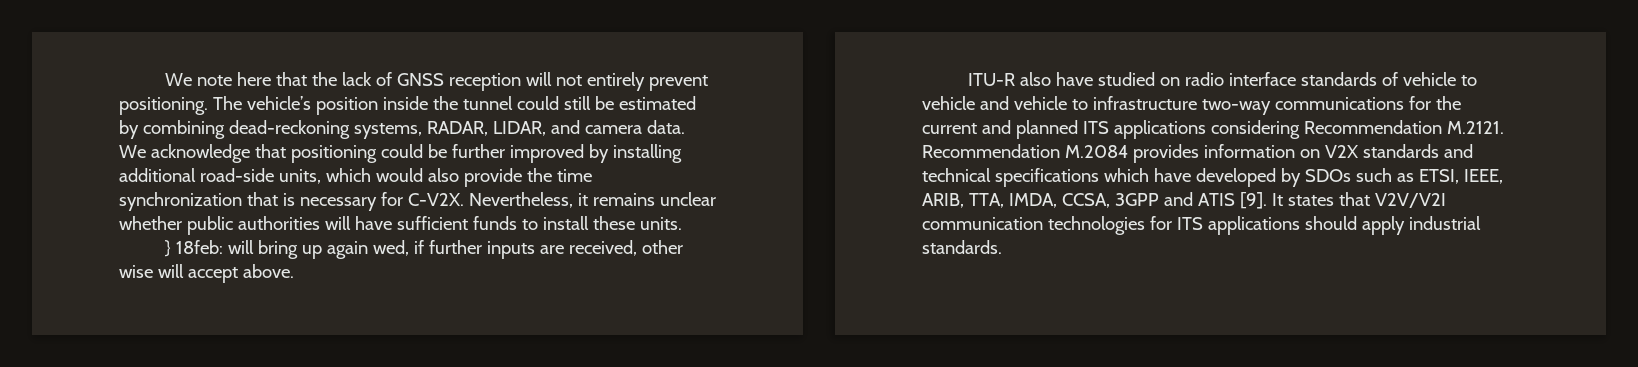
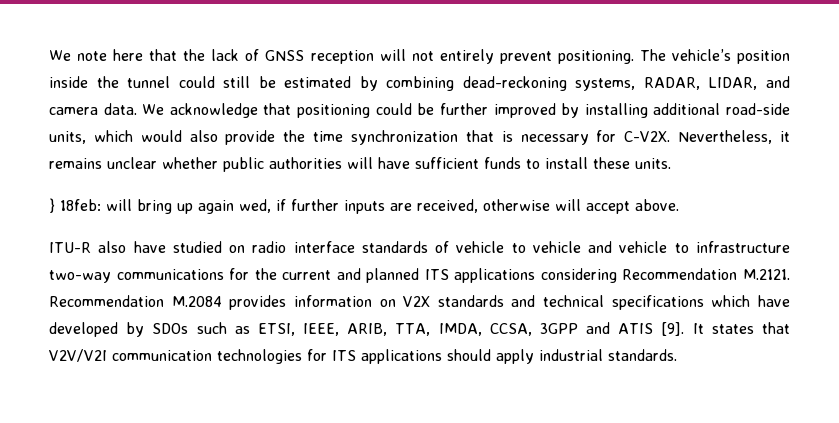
[641,240,683,254] [119,265,153,278] other wise -> [483,199,550,211] otherwise

